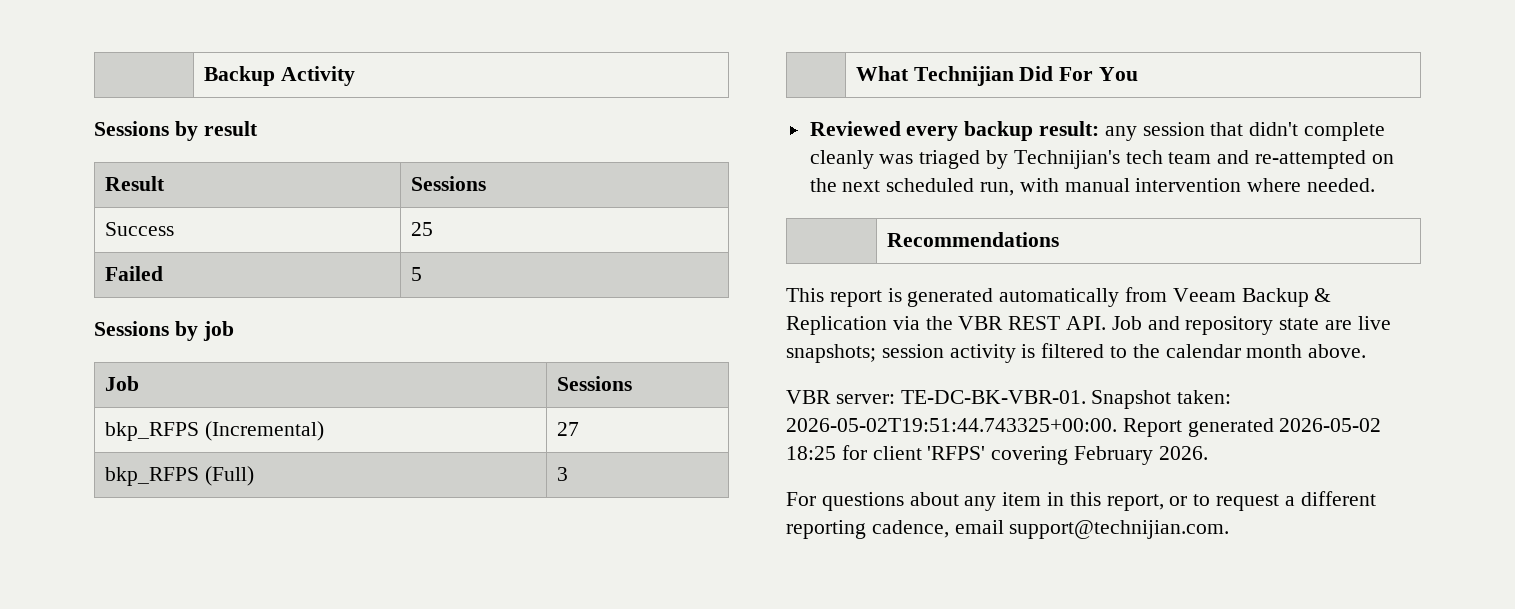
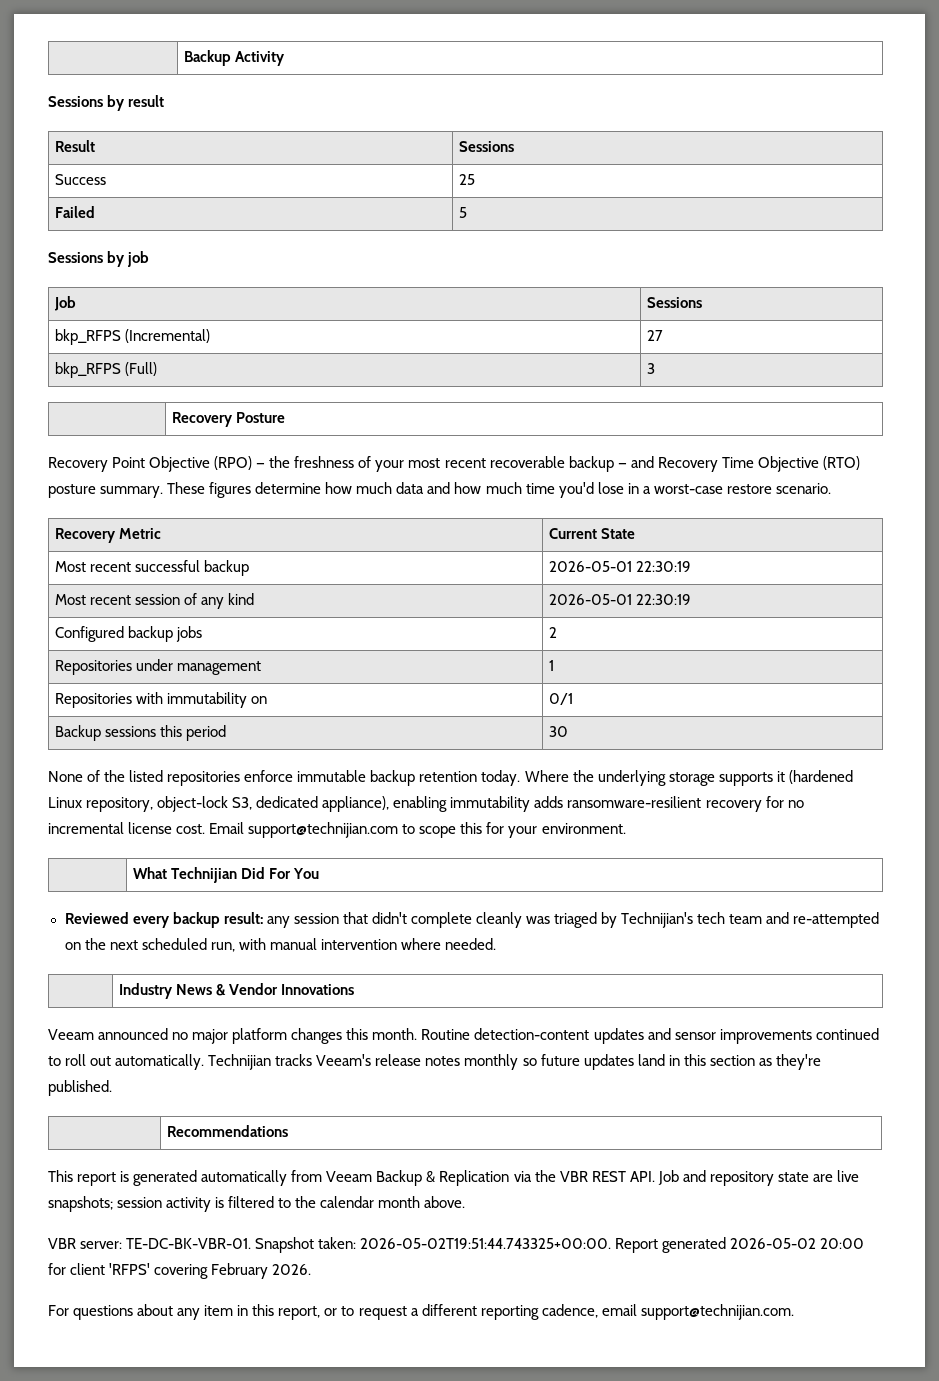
(568, 474) none -> [171,412,285,427] [48,456,860,472] [48,482,831,498] [54,528,161,543] [548,528,635,539] [54,560,250,576] [548,561,691,572] [54,593,255,609] [548,594,691,605] [54,626,202,642] [548,627,557,638] [54,659,261,675] [548,660,554,671] [54,692,268,708] [548,693,573,705] [54,725,227,741] [548,726,568,737] [48,770,853,786] [48,796,804,812] [48,822,626,838] // | Recovery Posture // Recovery Point Objective (RPO) — the freshness of your most recent recoverable backup — and Recovery Time Objective (RTO) posture summary. These figures determine how much data and how much time you'd lose in a worst-case restore scenario. // Recovery Metric | Current State // Most recent successful backup | 2026-05-01 22:30:19 // Most recent session of any kind | 2026-05-01 22:30:19 // Configured backup jobs | 2 // Repositories under management | 1 // Repositories with immutability on | 0/1 // Backup sessions this period | 30 // None of the listed repositories enforce immutable backup retention today. Where the underlying storage supports it (hardened Linux repository, object-lock S3, dedicated appliance), enabling immutability adds ransomware-resilient recovery for no incremental license cost. Email support@technijian.com to scope this for your environment.
(1376, 185) none -> [118,983,355,999] [48,1028,879,1044] [48,1054,821,1070] [48,1080,112,1096] // | Industry News & Vendor Innovations // Veeam announced no major platform changes this month. Routine detection-content updates and sensor improvements continued to roll out automatically. Technijian tracks Veeam's release notes monthly so future updates land in this section as they're published.
[786,446,836,460] 18:25 -> [820,1238,865,1249] 20:00

